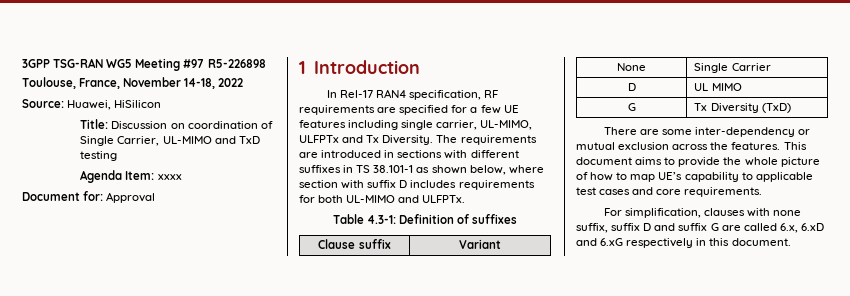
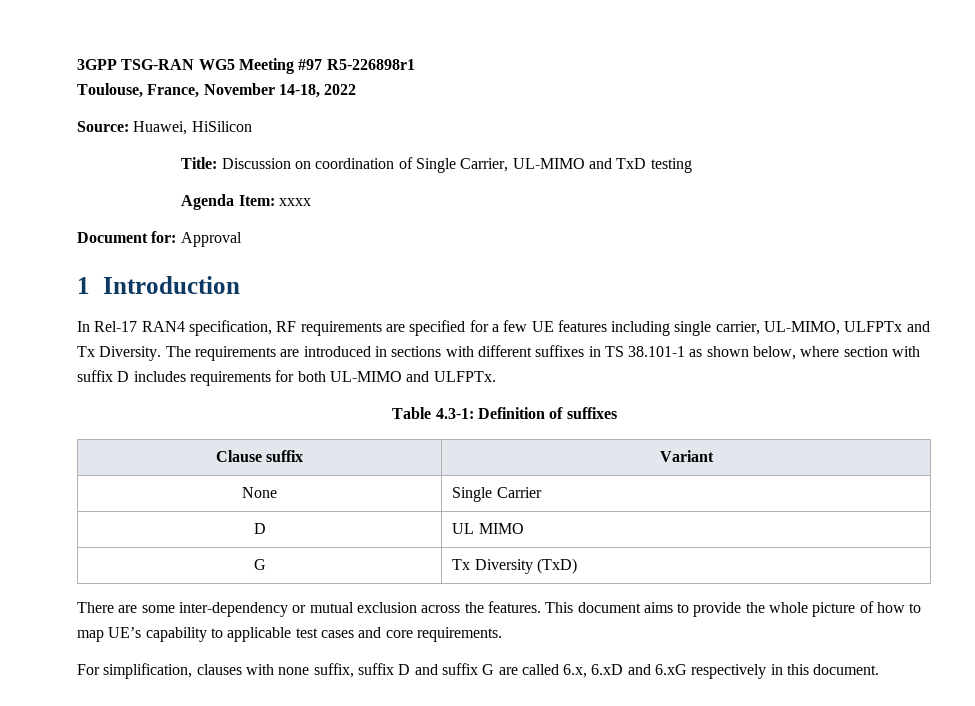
[207,59,266,68] R5-226898 -> [326,59,415,70] R5-226898r1

